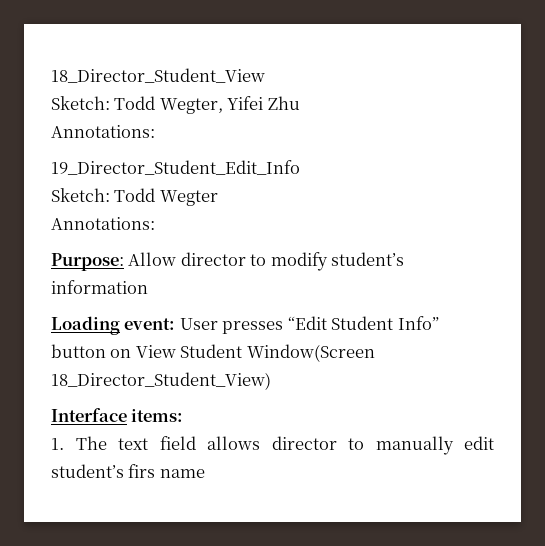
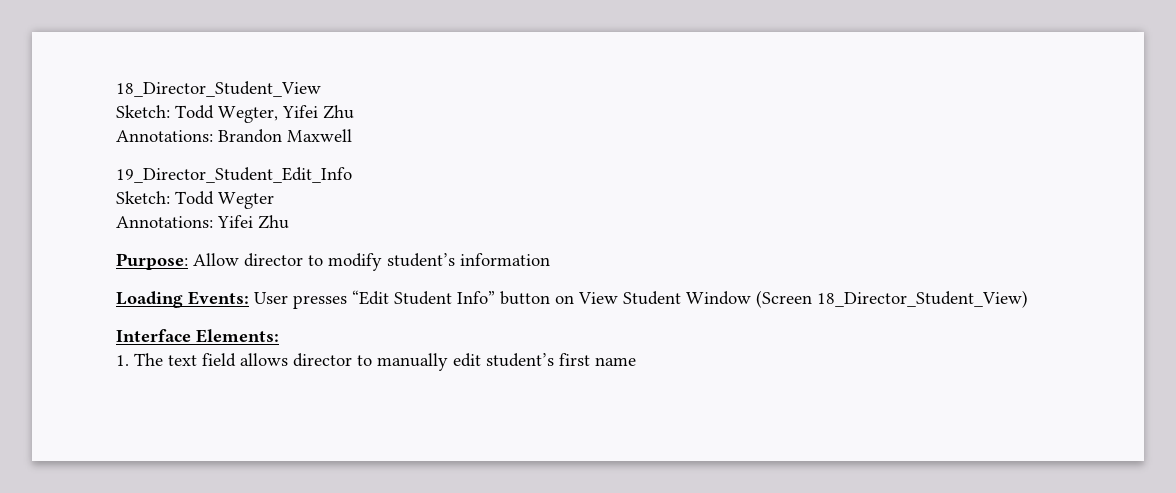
(155, 131) none -> [218,129,352,143] Brandon Maxwell
(155, 223) none -> [217,215,289,229] Yifei Zhu
[124,318,176,330] event: -> [188,291,249,305] Events:
[246,344,375,362] Window(Screen -> [686,290,812,308] Window (Screen
[131,409,184,422] items: -> [196,329,279,343] Elements:
[128,464,156,478] firs -> [559,353,590,366] first

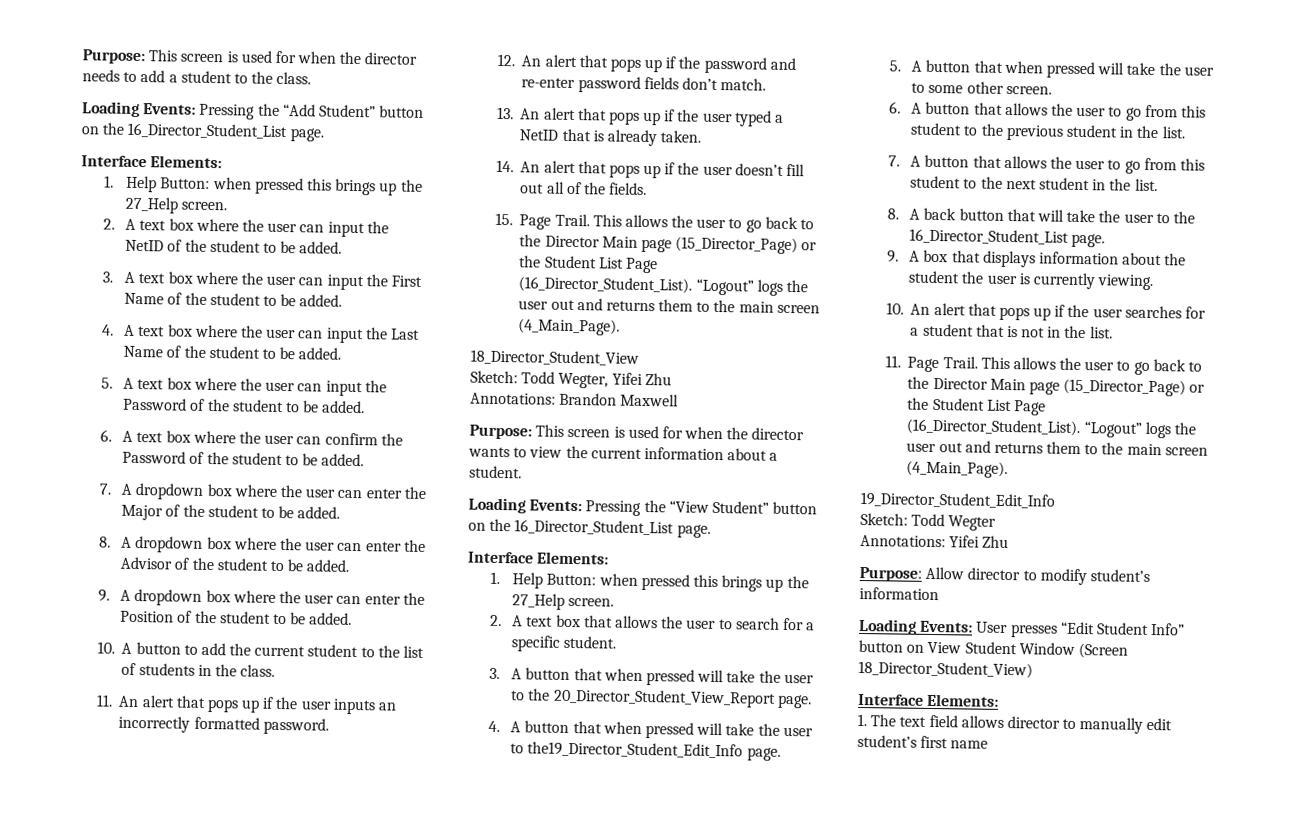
(116, 89) none -> [82,49,418,65] [82,69,312,85] [82,101,425,120] [81,122,324,142] [81,155,223,169] [103,175,423,196] [125,196,228,214] [102,218,389,238] [125,239,343,254] [101,271,422,291] [124,292,343,307] [101,324,420,344] [123,345,342,360] [100,377,387,397] [123,397,366,414] [99,429,403,446] [122,450,365,467] [98,482,426,500] [121,504,341,521] [98,535,426,553] [120,556,350,572] [97,588,425,606] [120,610,353,625] [96,641,425,658] [121,662,276,677] [95,694,398,715] [118,715,329,735] [496,53,796,74] [521,76,767,93] [496,106,785,127] [519,128,702,147] [495,159,806,179] [520,181,648,196] [494,212,815,233] [519,234,818,255] [519,255,658,274] [518,276,808,296] [518,298,820,314] [518,318,621,336] Purpose: This screen is used for when the director needs to add a student to the class. // Loading Events: Pressing the “Add Student” button on the 16_Director_Student_List page. // Interface Elements: // 1. Help Button: when pressed this brings up the 27_Help screen. // 2. A text box where the user can input the NetID of the student to be added. // 3. A text box where the user can input the First Name of the student to be added. // 4. A text box where the user can input the Last Name of the student to be added. // 5. A text box where the user can input the Password of the student to be added. // 6. A text box where the user can confirm the Password of the student to be added. // 7. A dropdown box where the user can enter the Major of the student to be added. // 8. A dropdown box where the user can enter the Advisor of the student to be added. // 9. A dropdown box where the user can enter the Position of the student to be added. // 10. A button to add the current student to the list of students in the class. // 11. An alert that pops up if the user inputs an incorrectly formatted password. // 12. An alert that pops up if the password and re-enter password fields don’t match. // 13. An alert that pops up if the user typed a NetID that is already taken. // 14. An alert that pops up if the user doesn’t fill out all of the fields. // 15. Page Trail. This allows the user to go back to the Director Main page (15_Director_Page) or the Student List Page (16_Director_Student_List). “Logout” logs the user out and returns them to the main screen (4_Main_Page). //
(352, 135) none -> [469,424,805,441] [468,445,779,461] [469,465,522,479] [468,497,818,516] [468,518,711,538] [467,551,610,565] [489,571,809,592] [512,593,615,610] [489,614,816,631] [511,635,617,652] [488,667,814,686] [511,688,812,709] [487,720,813,739] [510,741,781,761] [888,59,1214,79] [911,81,1052,95] [888,101,1206,121] [910,122,1186,141] [887,154,1205,174] [910,175,1158,192] [886,207,1195,224] [909,228,1106,248] [886,249,1187,268] [908,270,1154,291] [885,302,1207,321] [910,323,1113,339] [884,355,1203,375] [907,376,1206,397] [907,397,1046,416] [906,418,1196,439] [906,440,1208,456] [906,460,1009,479] // Purpose: This screen is used for when the director wants to view the current information about a student. // Loading Events: Pressing the “View Student” button on the 16_Director_Student_List page. // Interface Elements: // 1. Help Button: when pressed this brings up the 27_Help screen. // 2. A text box that allows the user to search for a specific student. // 3. A button that when pressed will take the user to the 20_Director_Student_View_Report page. // 4. A button that when pressed will take the user to the19_Director_Student_Edit_Info page. // 5. A button that when pressed will take the user to some other screen. // 6. A button that allows the user to go from this student to the previous student in the list. // 7. A button that allows the user to go from this student to the next student in the list. // 8. A back button that will take the user to the 16_Director_Student_List page. // 9. A box that displays information about the student the user is currently viewing. // 10. An alert that pops up if the user searches for a student that is not in the list. // 11. Page Trail. This allows the user to go back to the Director Main page (15_Director_Page) or the Student List Page (16_Director_Student_List). “Logout” logs the user out and returns them to the main screen (4_Main_Page).

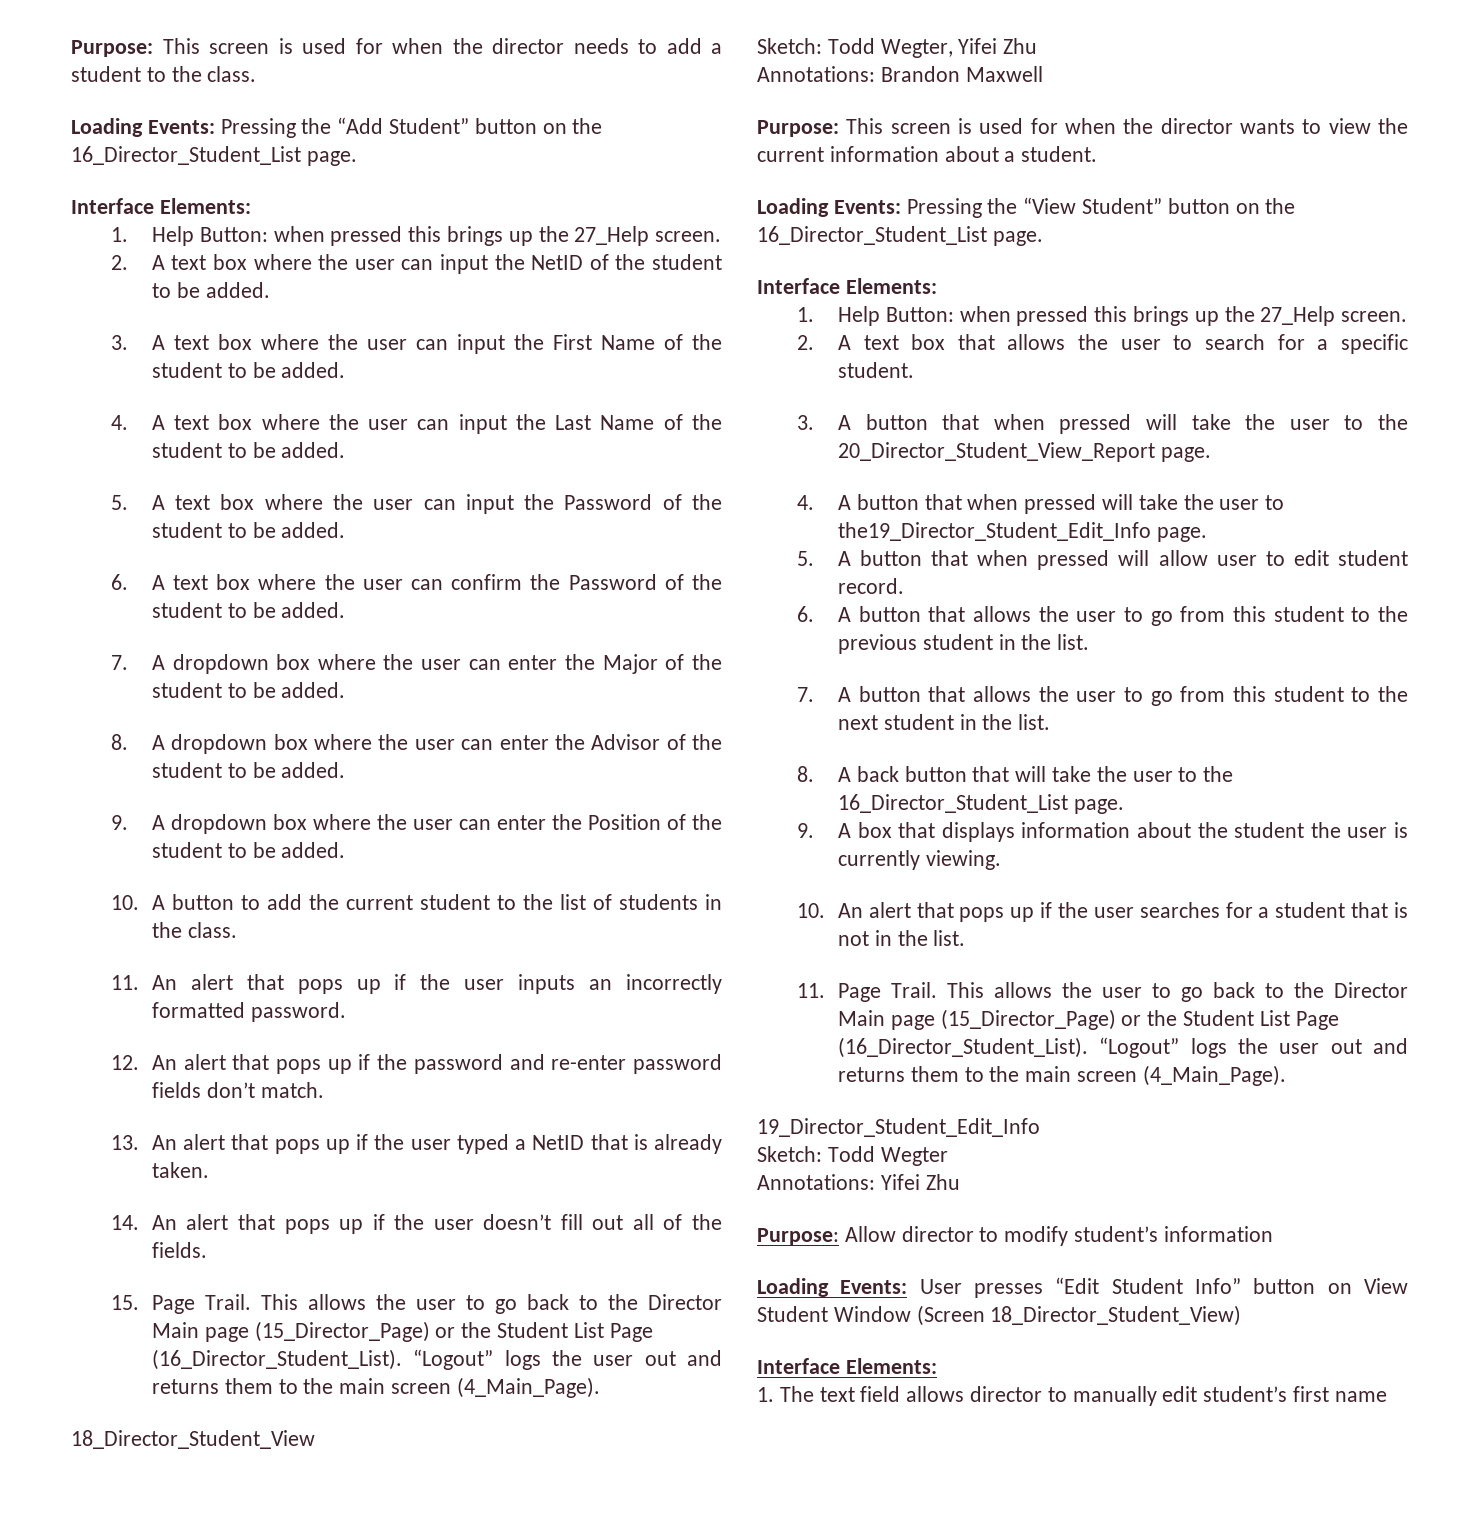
[1126,62,1214,76] [911,81,1052,95] take the user to some other screen. -> [1158,550,1408,566] [837,578,904,594] allow user to edit student record.

